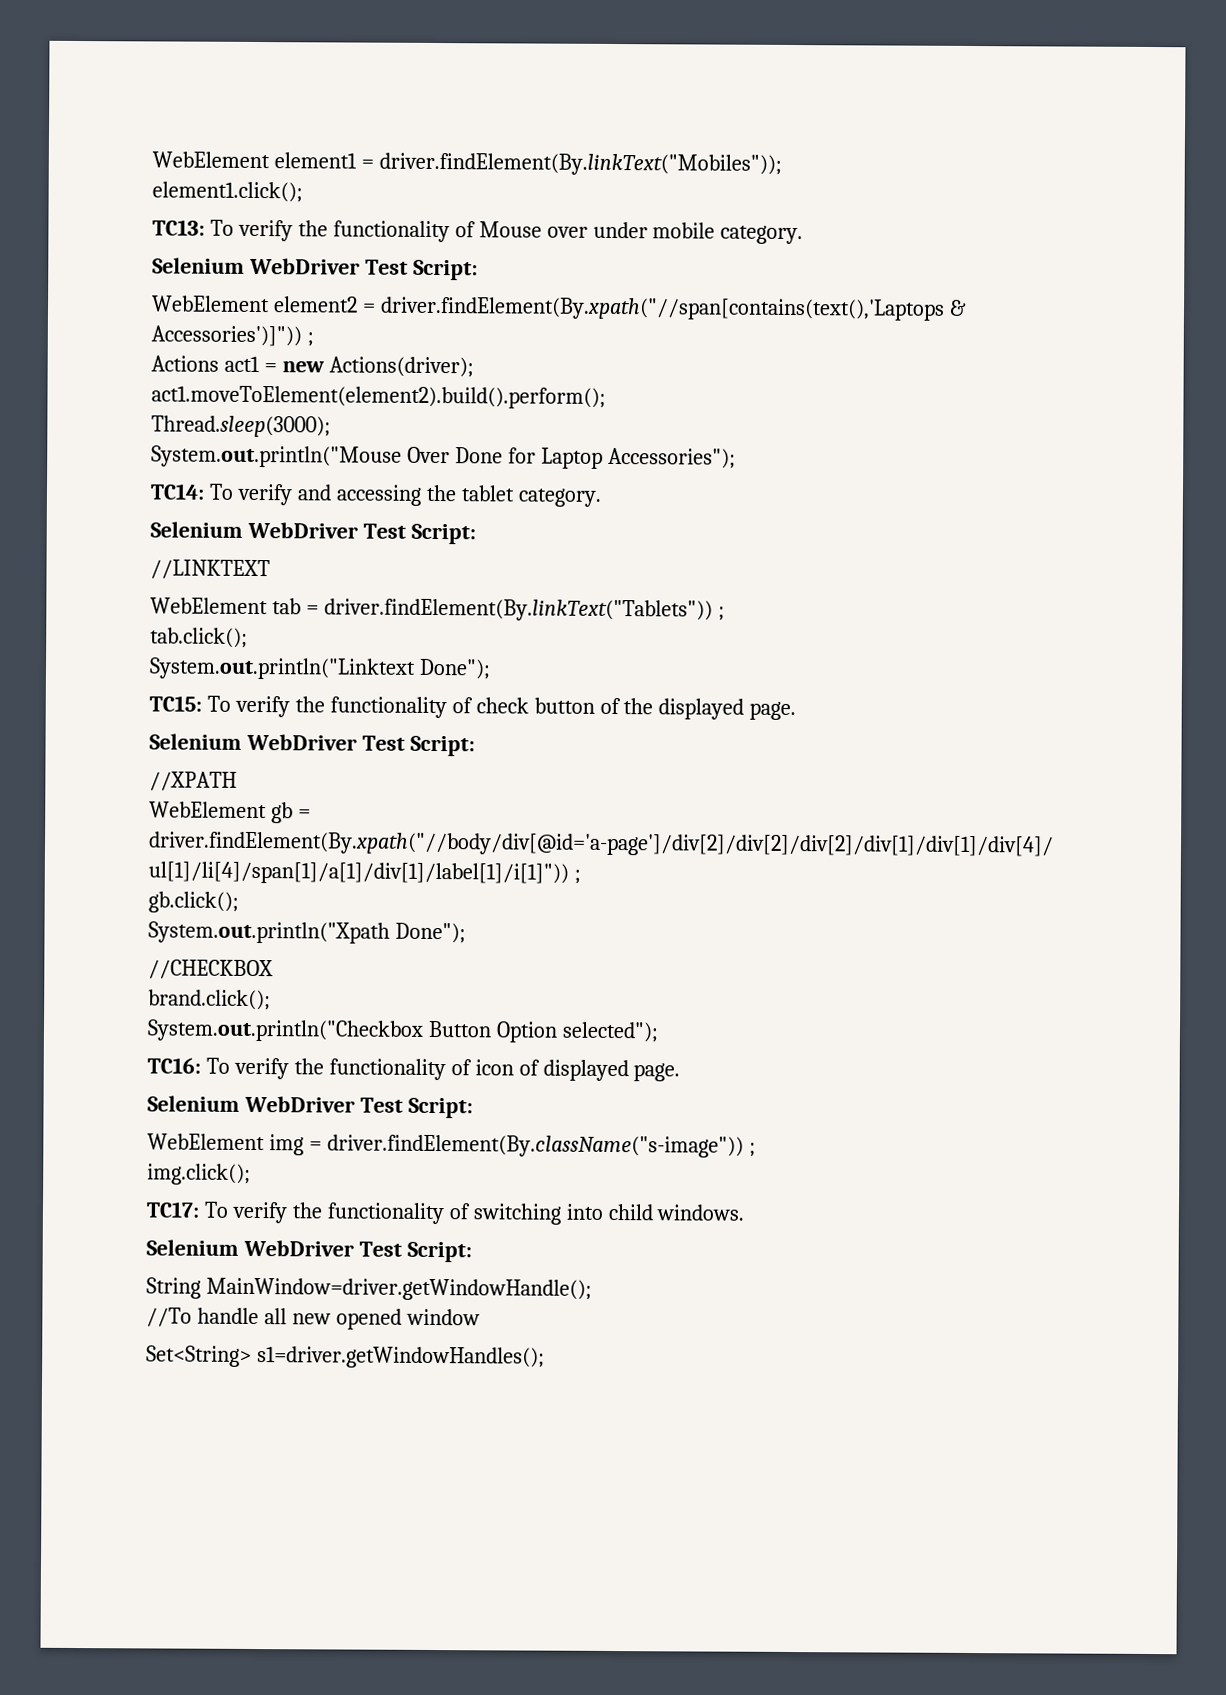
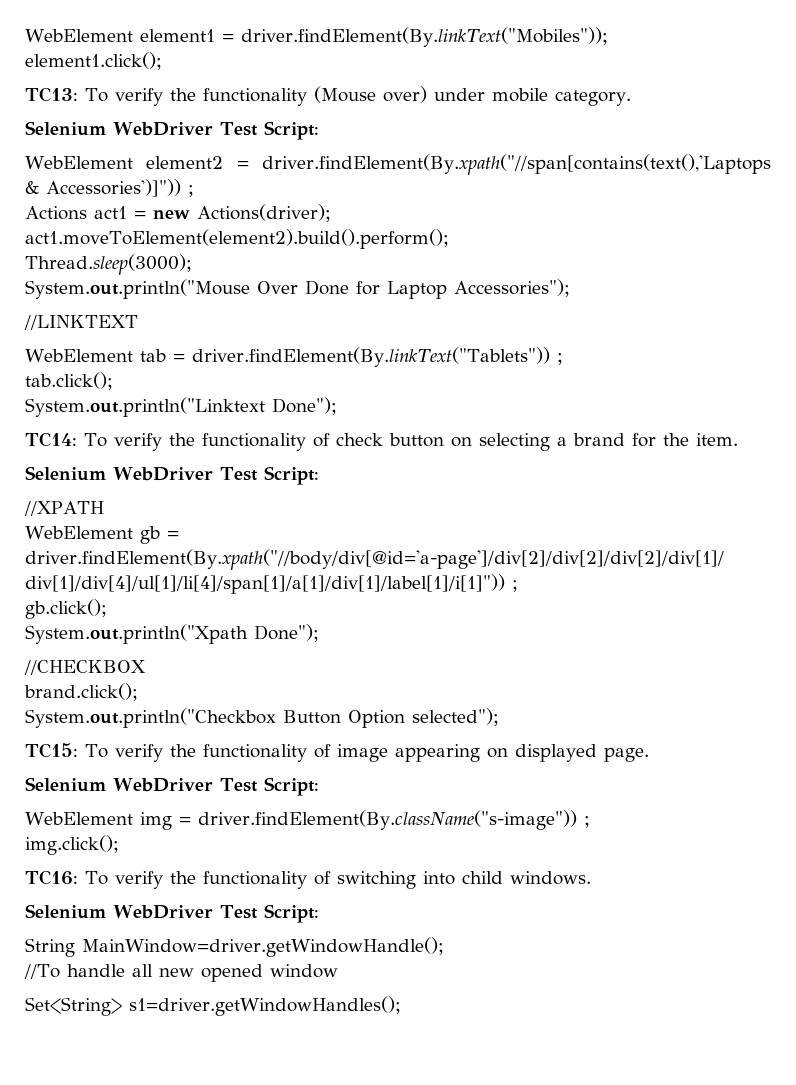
[454,221,588,238] of Mouse over -> [313,86,427,103] (Mouse over)
[150,483,602,507] [150,521,476,545] // TC14: To verify and accessing the tablet category. // Selenium WebDriver Test Script: -> (570, 288) none
[149,695,202,712] TC15: -> [25,432,77,447] TC14:
[599,697,797,721] of the displayed page. -> [450,433,738,451] on selecting a brand for the item.
[147,1057,540,1081] TC16: To verify the functionality of icon of -> [25,743,508,762] TC15: To verify the functionality of image appearing on
[146,1201,200,1218] TC17: -> [25,870,78,885] TC16:

